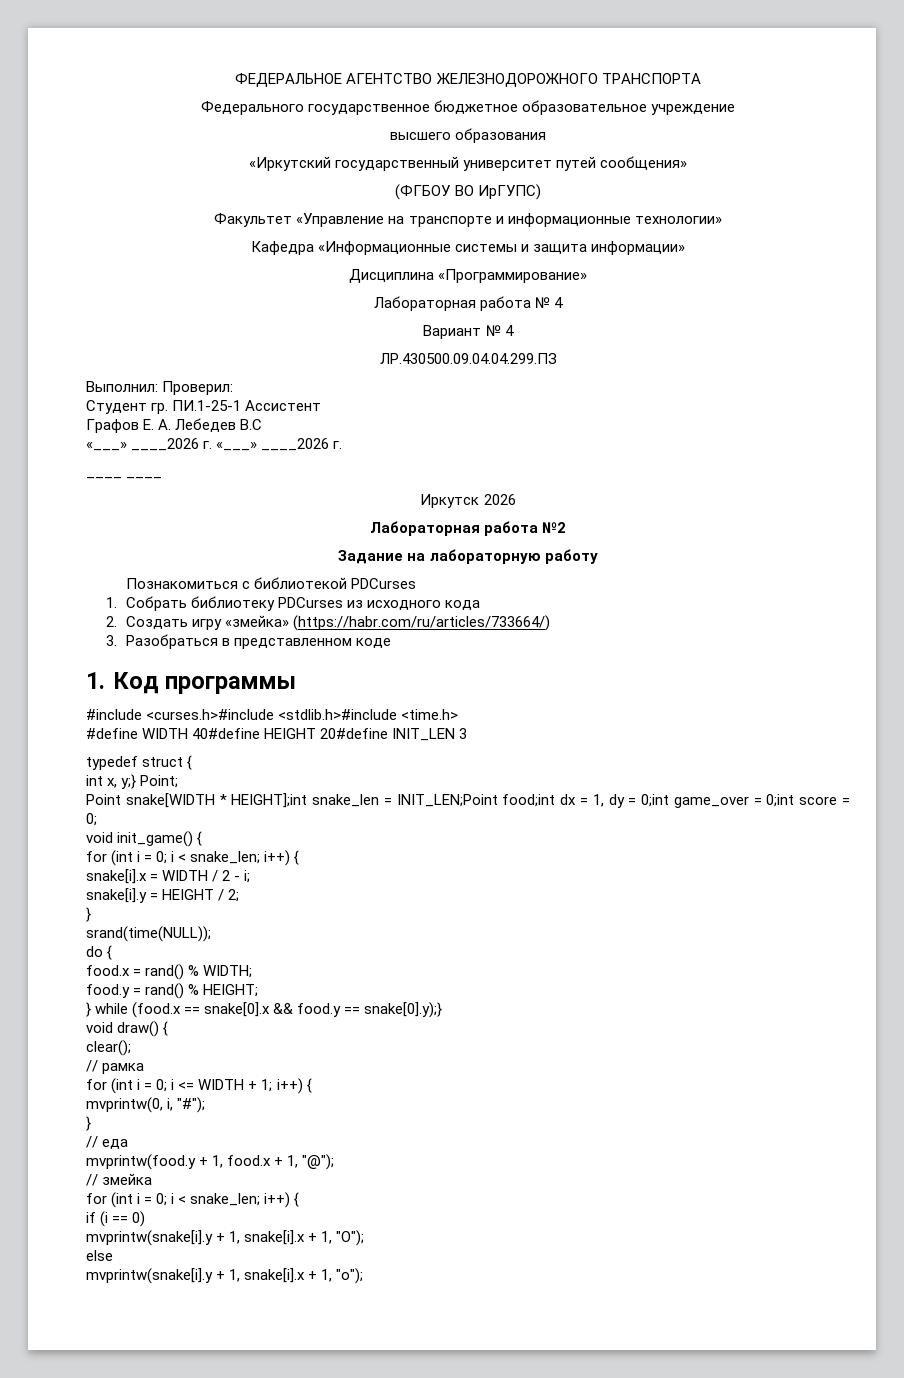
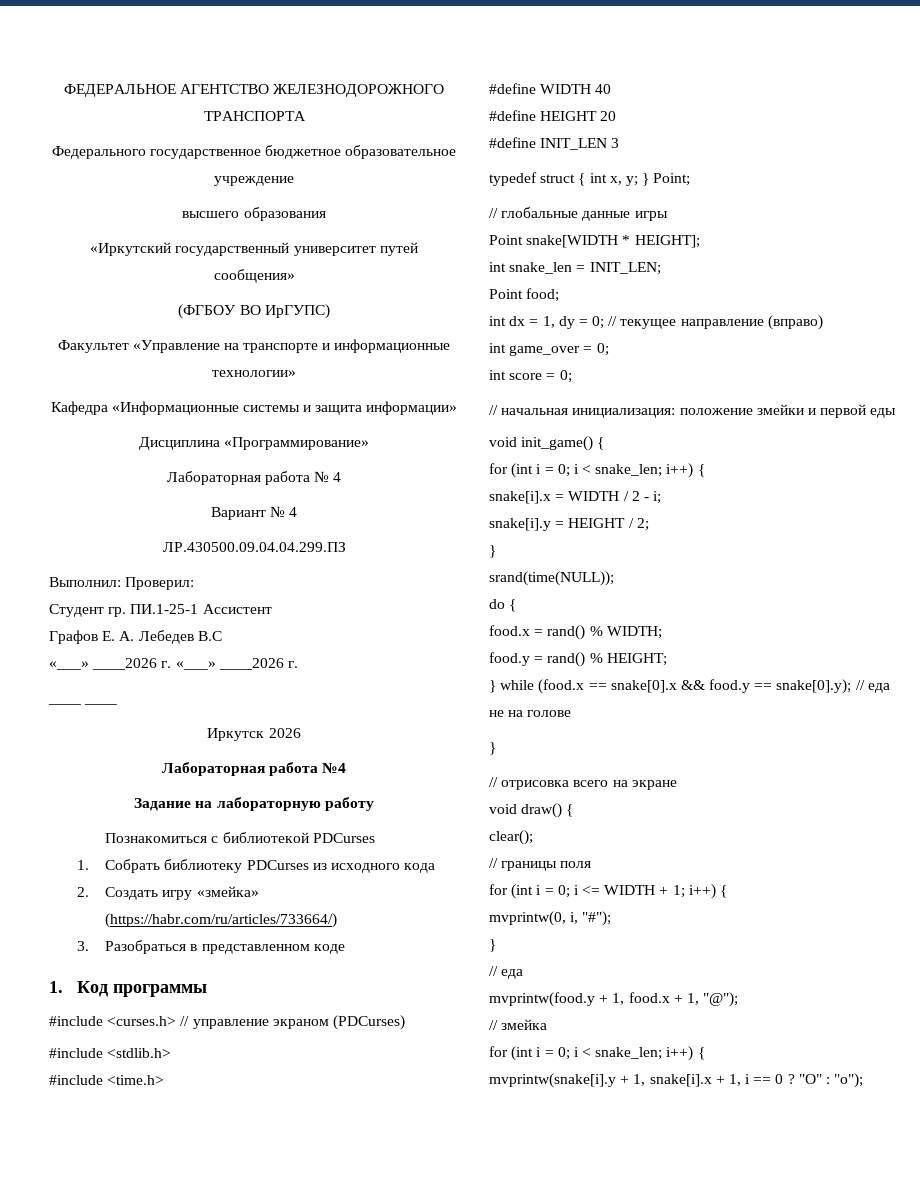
[542,522,567,533] №2 -> [322,762,347,773] №4
[146,709,459,720] [86,728,389,739] <curses.h>#include <stdlib.h>#include <time.h> // #define WIDTH 40#define HEIGHT 20#define -> [107,1015,405,1030] [49,1048,172,1058] [49,1075,165,1085] [489,83,612,94] [489,110,617,121] [489,137,536,148] <curses.h> // управление экраном (PDCurses) // #include <stdlib.h> // #include <time.h> // #define WIDTH 40 // #define HEIGHT 20 // #define
(193, 762) // -> (586, 179) none
[121,774,137,789] y;} -> [625,173,650,186] y; }
(179, 781) none -> [489,207,668,221] // // глобальные данные игры
[231,793,556,808] HEIGHT];int snake_len = INIT_LEN;Point food;int -> [634,235,700,248] [489,262,661,275] [489,288,560,302] [489,316,506,326] HEIGHT]; // int snake_len = INIT_LEN; // Point food; // int
[641,794,851,808] [86,813,97,826] 0;int game_over = 0;int score = 0; -> [592,315,823,330] [489,343,609,356] [489,370,572,383] [489,404,897,418] 0; // текущее направление (вправо) // int game_over = 0; // int score = 0; // // начальная инициализация: положение змейки и первой еды
[364,1002,443,1018] snake[0].y);} -> [776,679,890,694] [489,710,572,717] [489,742,496,755] [489,777,677,790] snake[0].y); // еда не на голове // } // // отрисовка всего на экране
[102,1063,145,1074] рамка -> [501,861,592,871] границы поля
[86,1211,146,1227] [86,1230,365,1246] [86,1250,113,1261] [86,1268,333,1284] // if (i == 0) // mvprintw(snake[i].y + 1, snake[i].x + 1, "O"); // else // mvprintw(snake[i].y + 1, snake[i].x + 1, -> [489,1073,831,1088] // mvprintw(snake[i].y + 1, snake[i].x + 1, i == 0 ? "O" :

